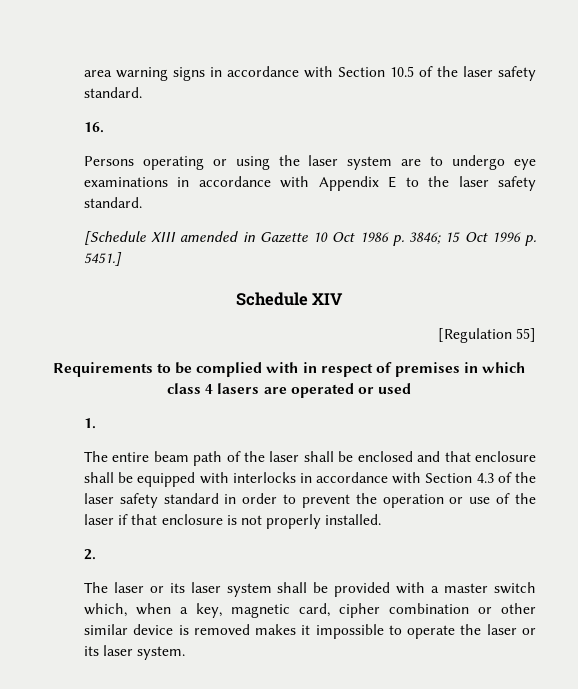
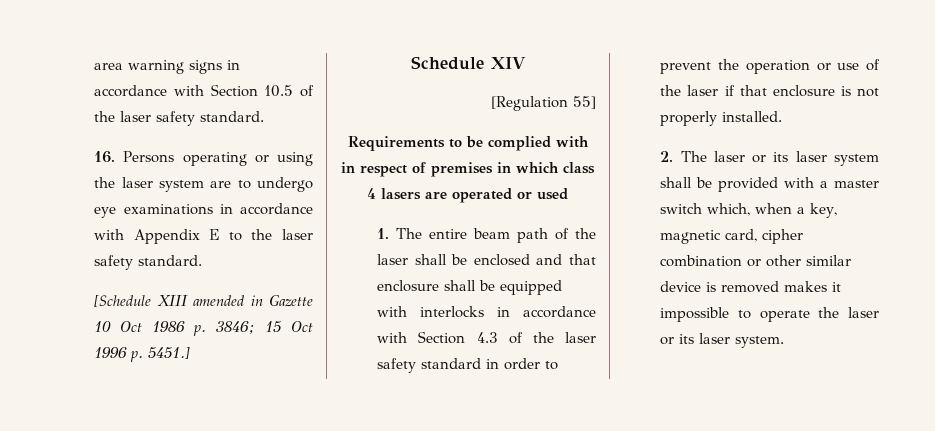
(104, 127) // -> (116, 157) none
(96, 423) // -> (390, 233) none
(96, 554) // -> (674, 156) none

